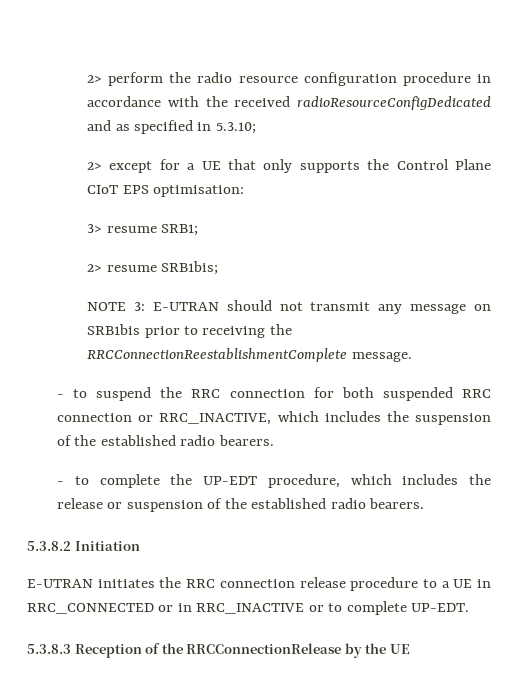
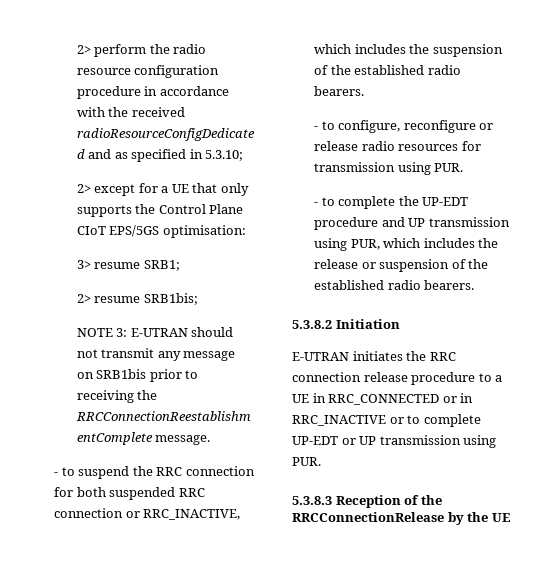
[122,185,149,194] EPS -> [109,225,160,237] EPS/5GS
(274, 440) none -> [314,120,494,133] [314,141,481,151] [314,162,464,175] // - to configure, reconfigure or release radio resources for transmission using PUR.
[267,474,340,488] procedure, -> [314,217,510,230] [314,238,380,251] procedure and UP transmission using PUR,
[411,603,470,612] UP-EDT. -> [292,435,497,448] [292,457,321,466] UP-EDT or UP transmission using PUR.

